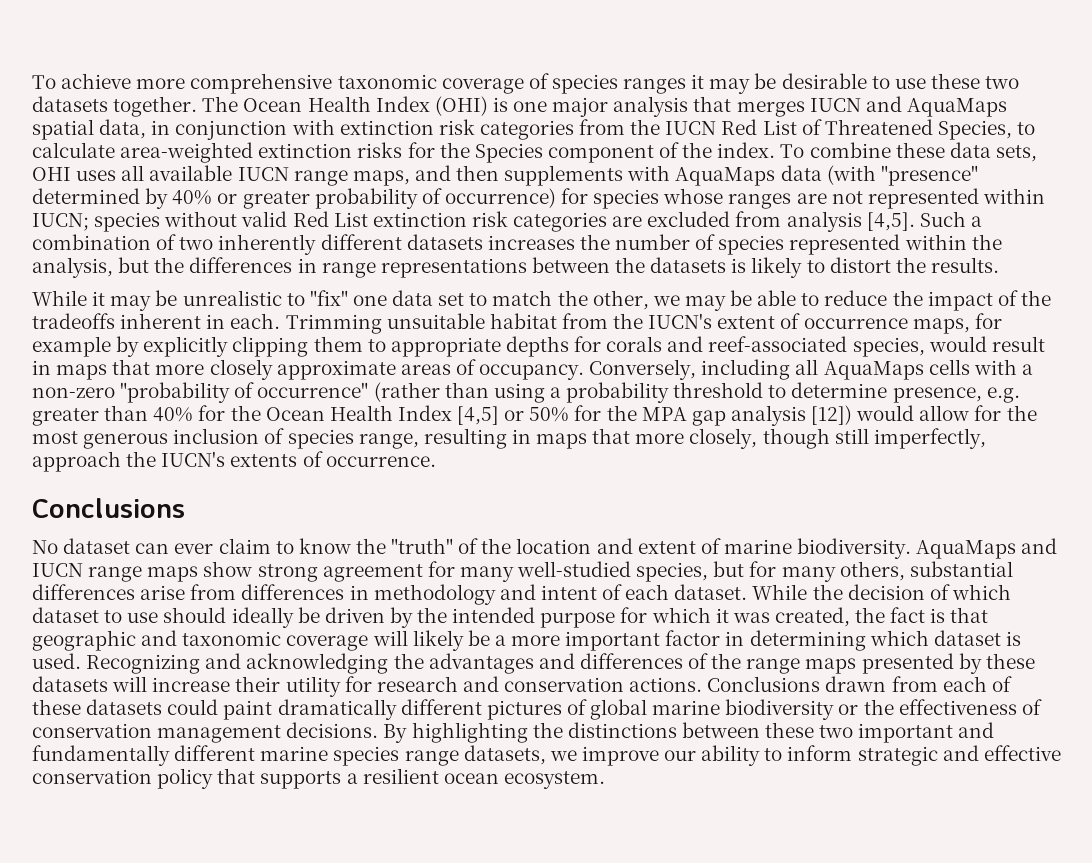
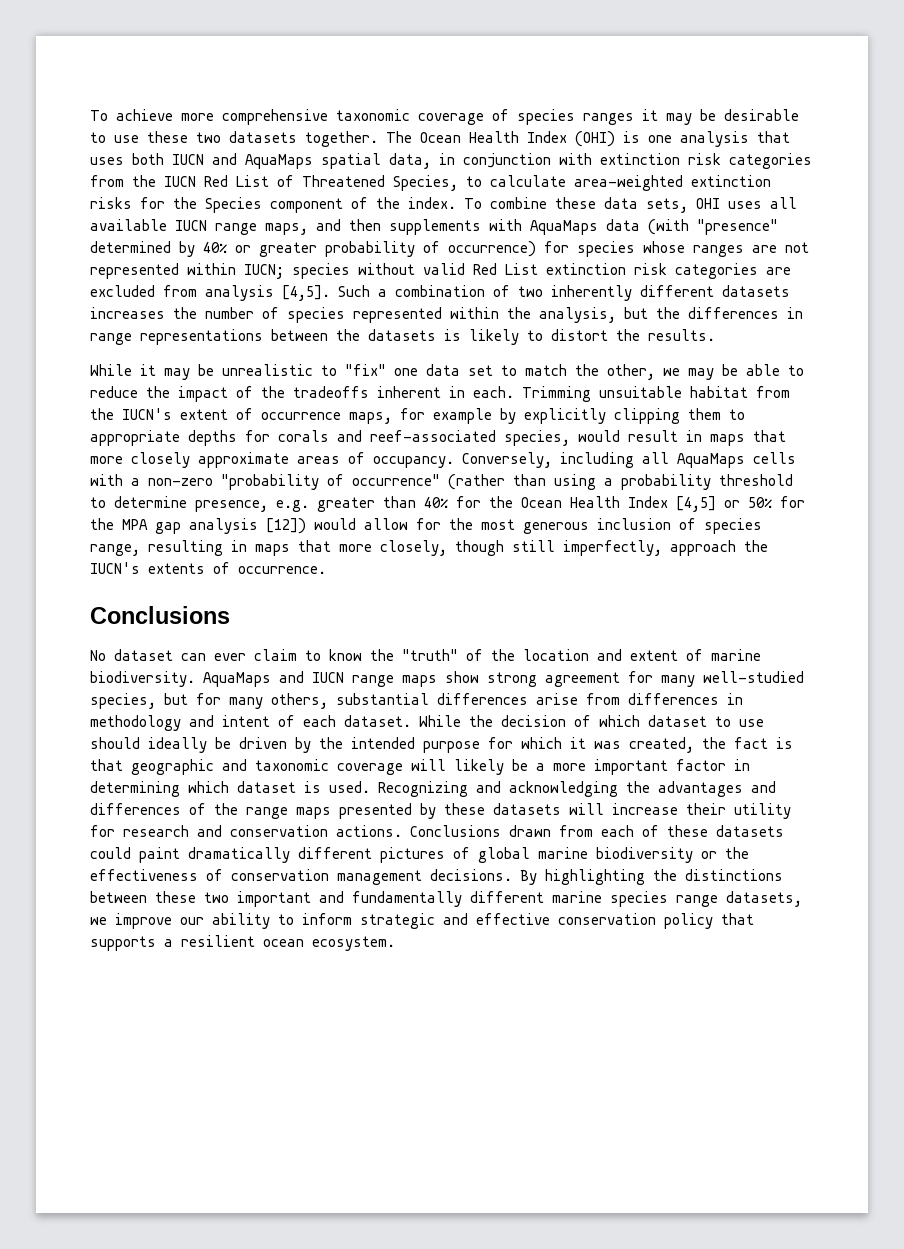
[552,97,609,117] major -> (672, 139) none
[736,101,805,117] merges -> [90,153,164,165] uses both

